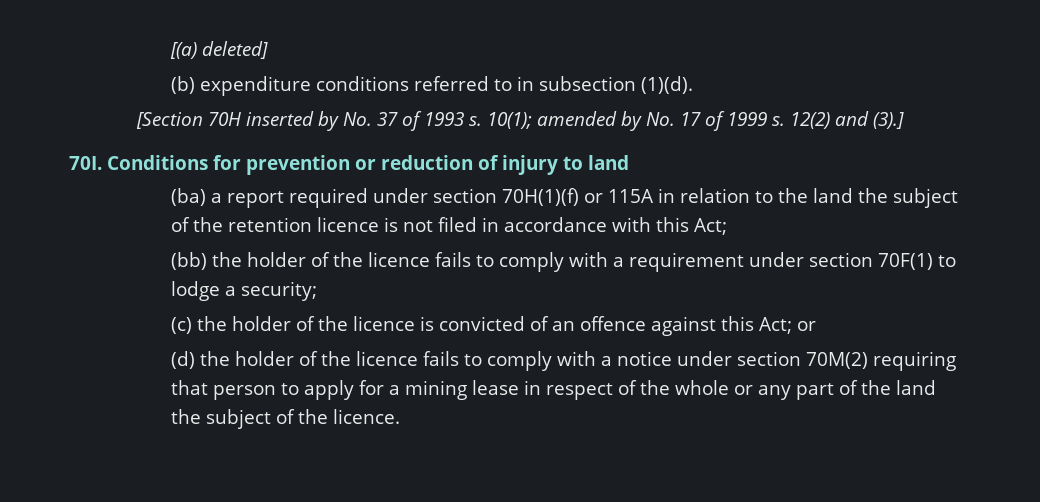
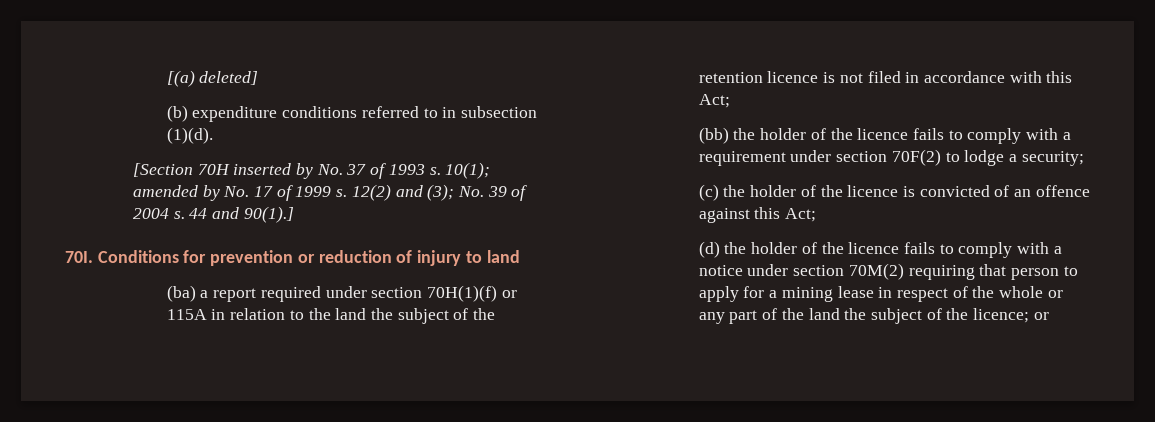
[873,112,905,129] (3).] -> [427,184,528,201] [132,206,294,223] (3); No. 39 of 2004 s. 44 and 90(1).]
[878,253,934,270] 70F(1) -> [891,149,941,166] 70F(2)
[797,321,817,331] or -> (817, 215) none
[333,409,401,424] licence. -> [973,308,1049,323] licence; or

